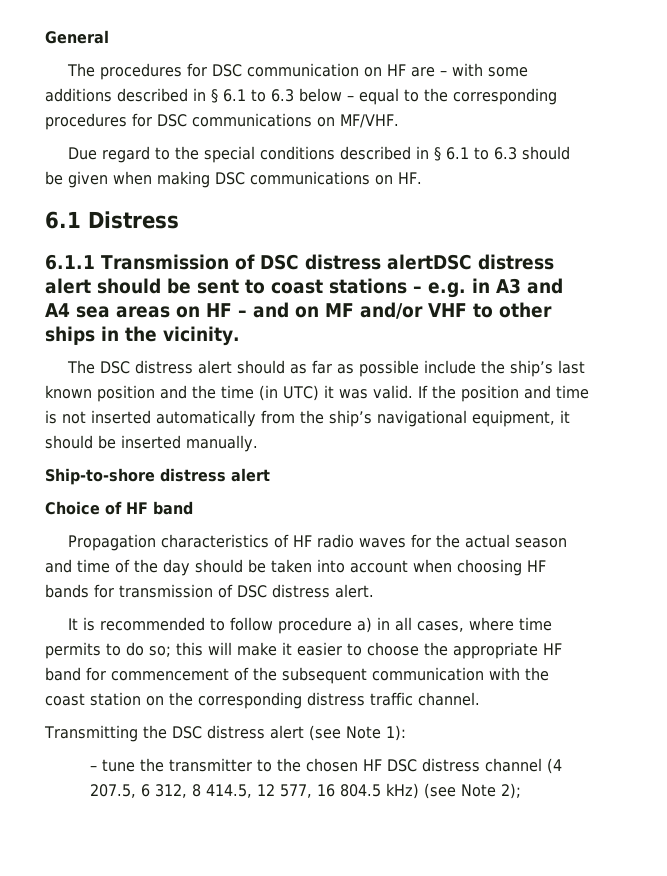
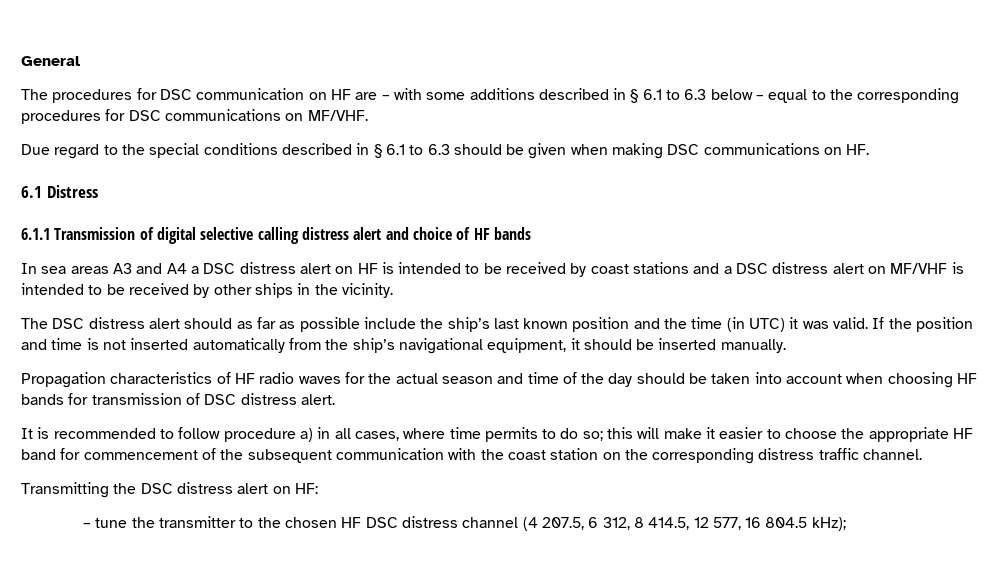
[259,254,554,270] [45,278,563,298] [45,302,493,319] DSC distress alertDSC distress alert should be sent to coast stations – e.g. in A3 and A4 sea areas on HF – and on MF and/or VHF to -> [156,227,531,244] [21,262,964,277] [21,283,210,298] digital selective calling distress alert and choice of HF bands // In sea areas A3 and A4 a DSC distress alert on HF is intended to be received by coast stations and a DSC distress alert on MF/VHF is intended to be received by
[45,468,270,485] [45,501,193,515] // Ship-to-shore distress alert // Choice of HF band -> (786, 346) none
[308,725,406,741] (see Note 1): -> [272,483,318,494] on HF:
[386,783,522,799] kHz) (see Note 2); -> [811,517,846,531] kHz);

